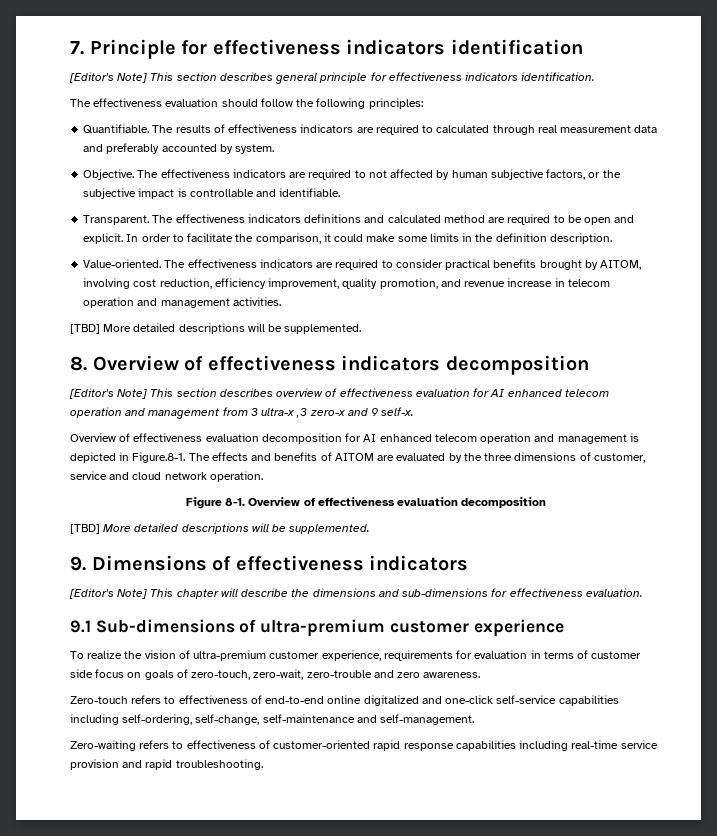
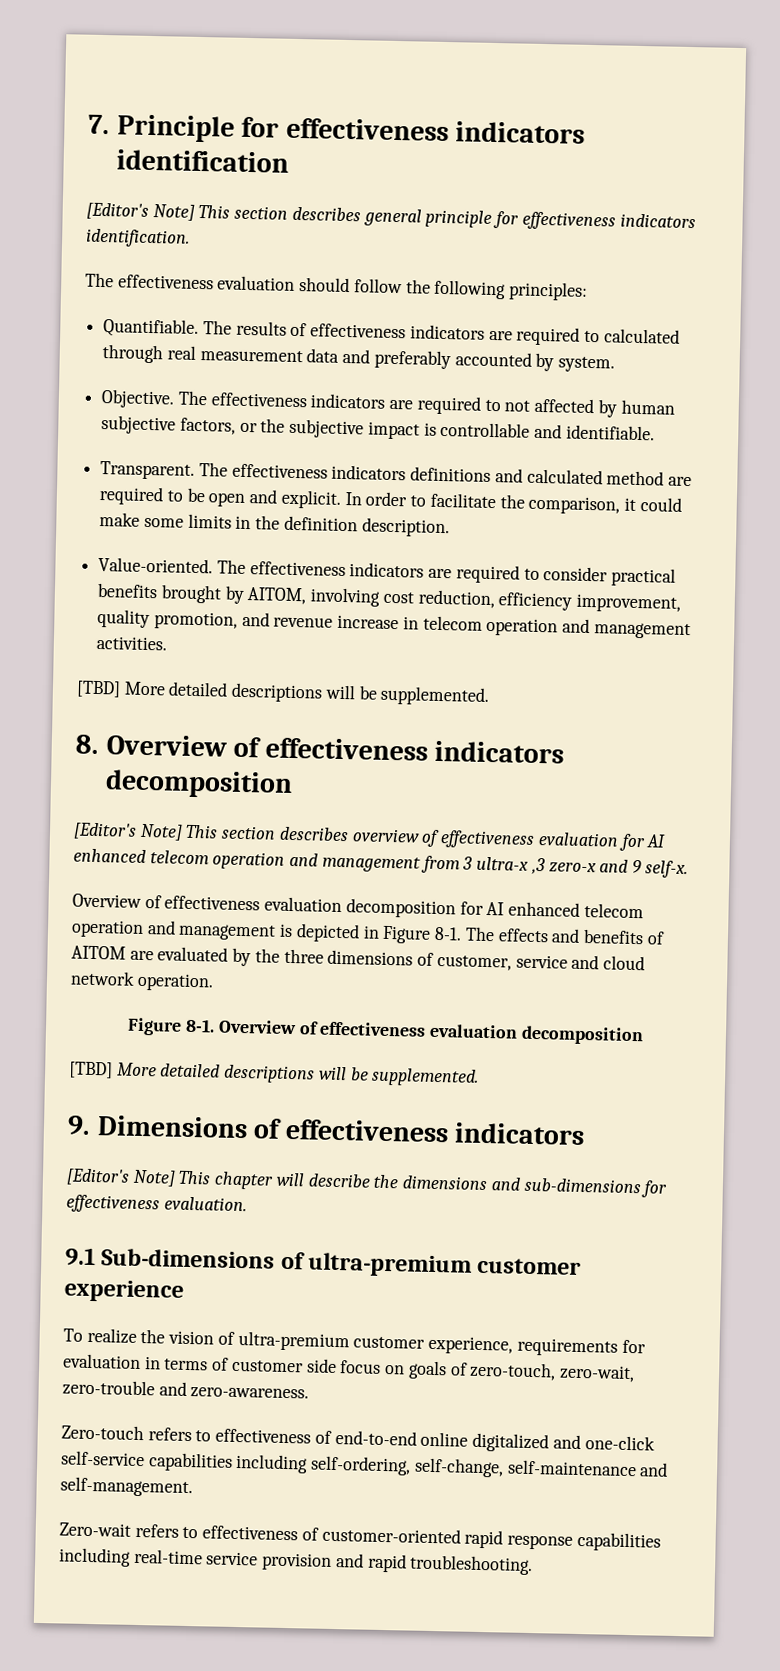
[132,452,186,463] Figure.8-1. -> [382,925,463,944] Figure 8-1.
[397,672,481,678] zero awareness. -> [190,1387,310,1400] zero-awareness.
[70,740,136,751] Zero-waiting -> [59,1522,131,1537] Zero-wait

